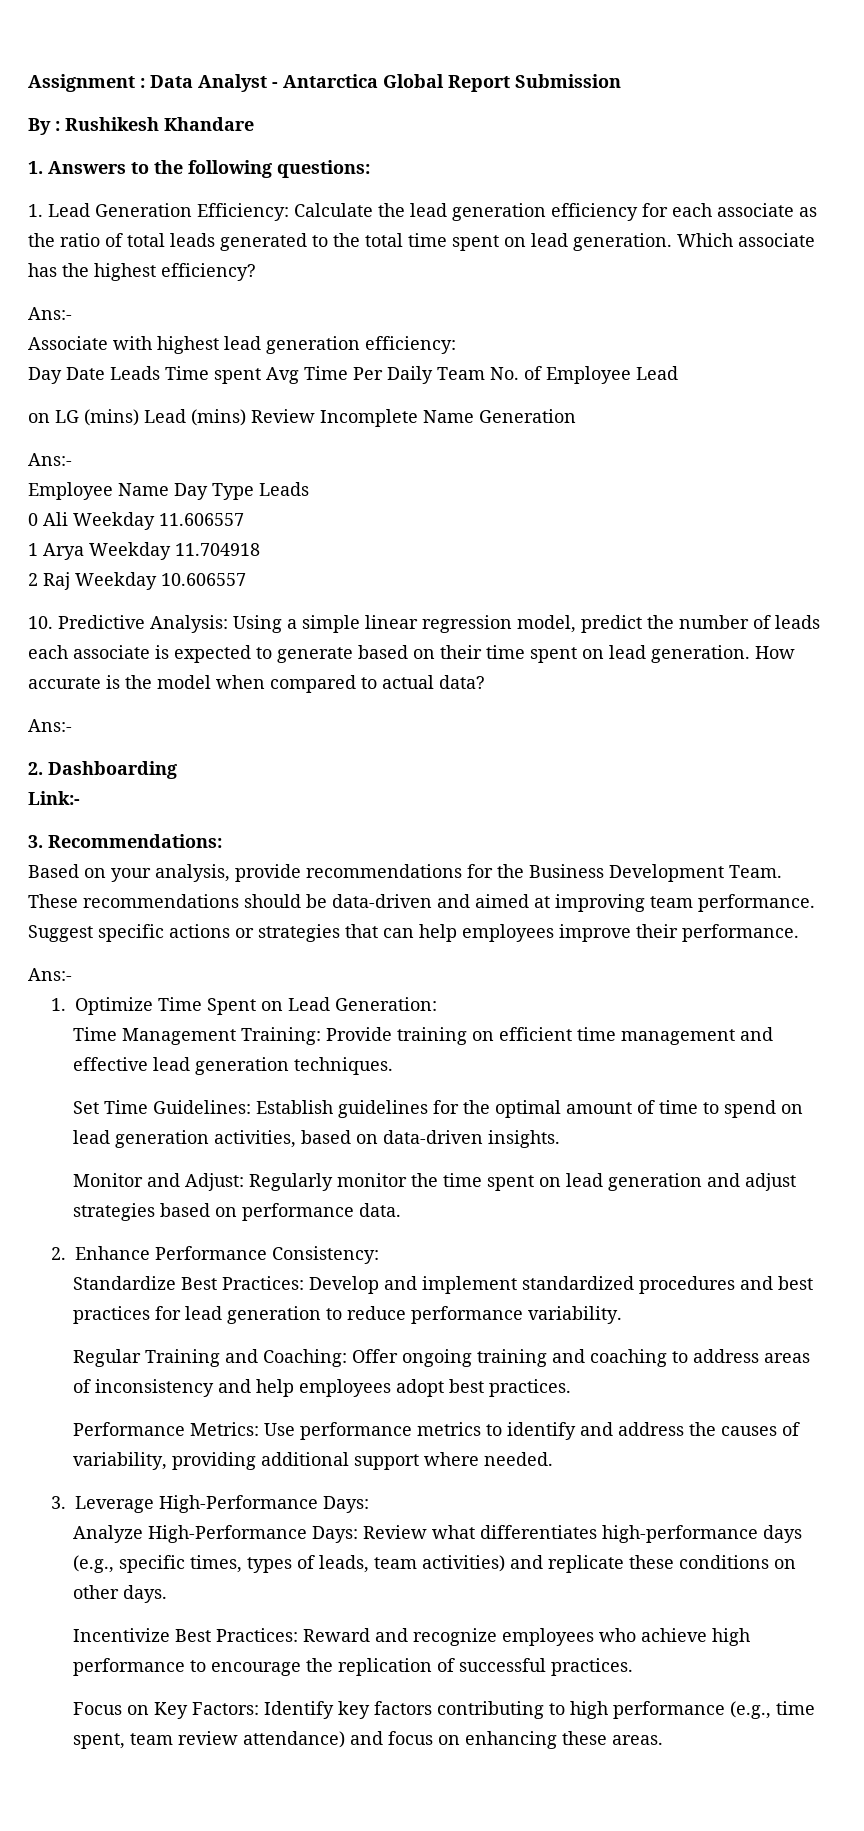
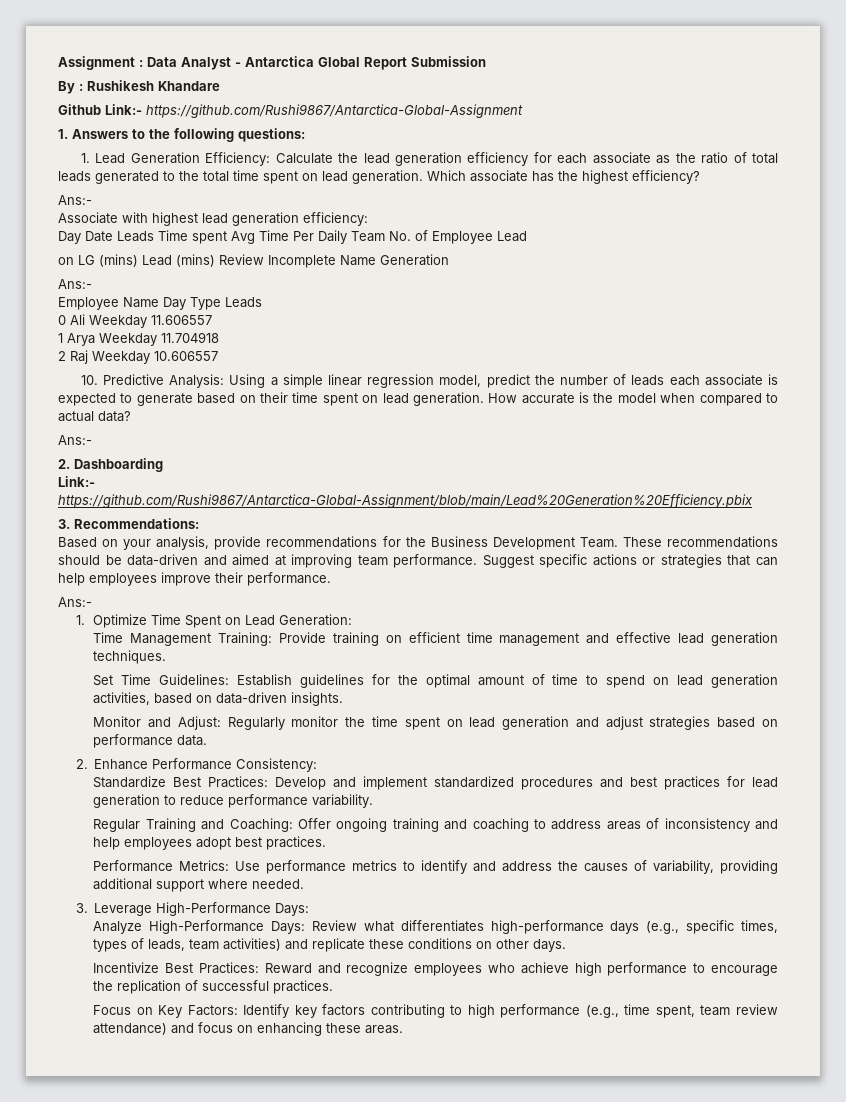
(254, 124) none -> [58,104,523,118] // Github Link:- https://github.com/Rushi9867/Antarctica-Global-Assignment
(80, 798) none -> [58,494,753,508] https://github.com/Rushi9867/Antarctica-Global-Assignment/blob/main/Lead%20Generation%20Efficiency.pbix

